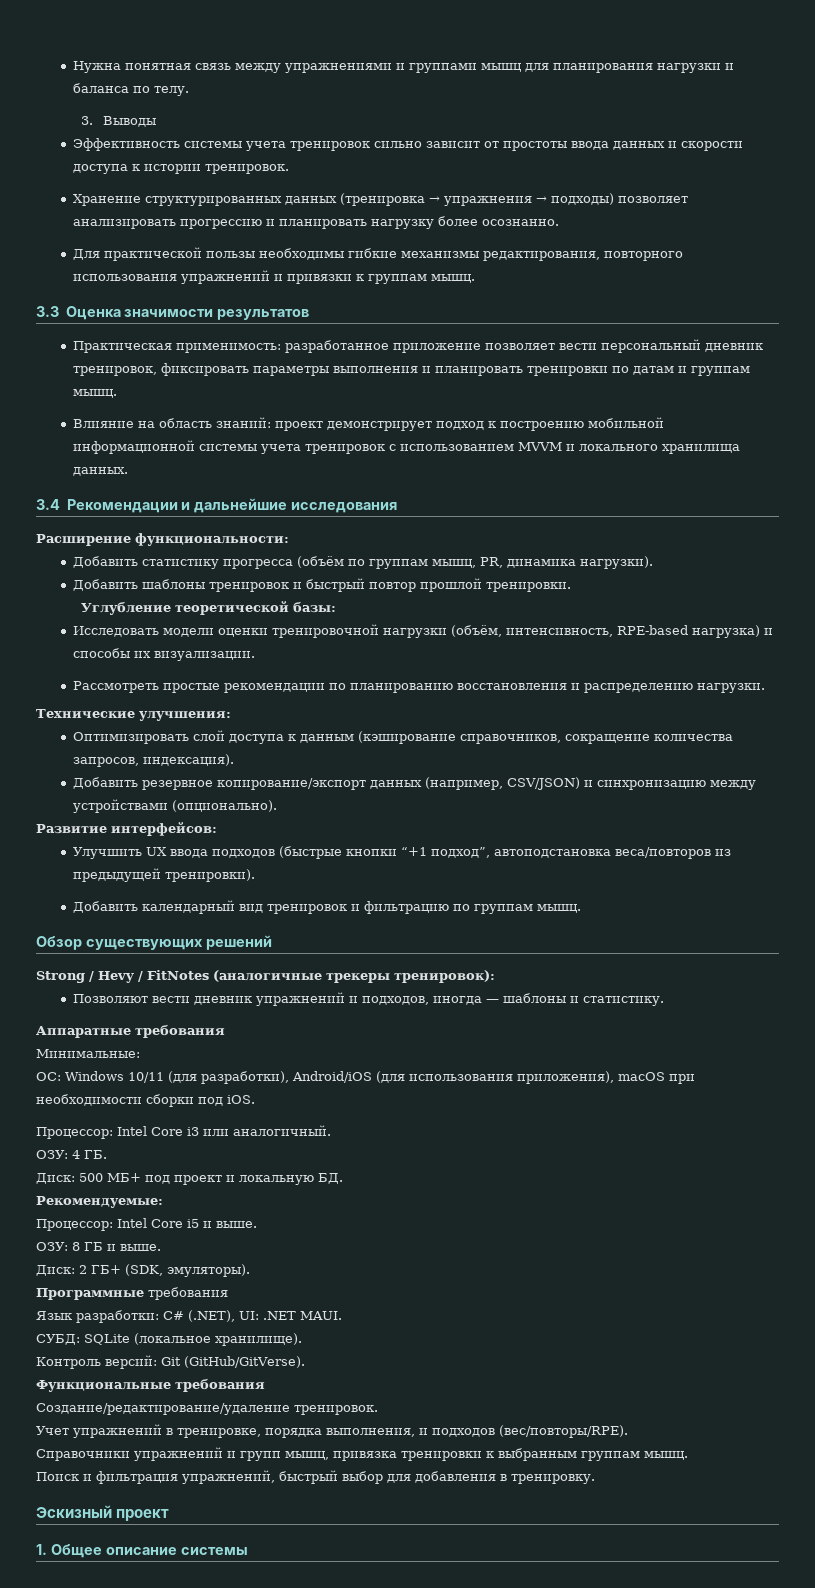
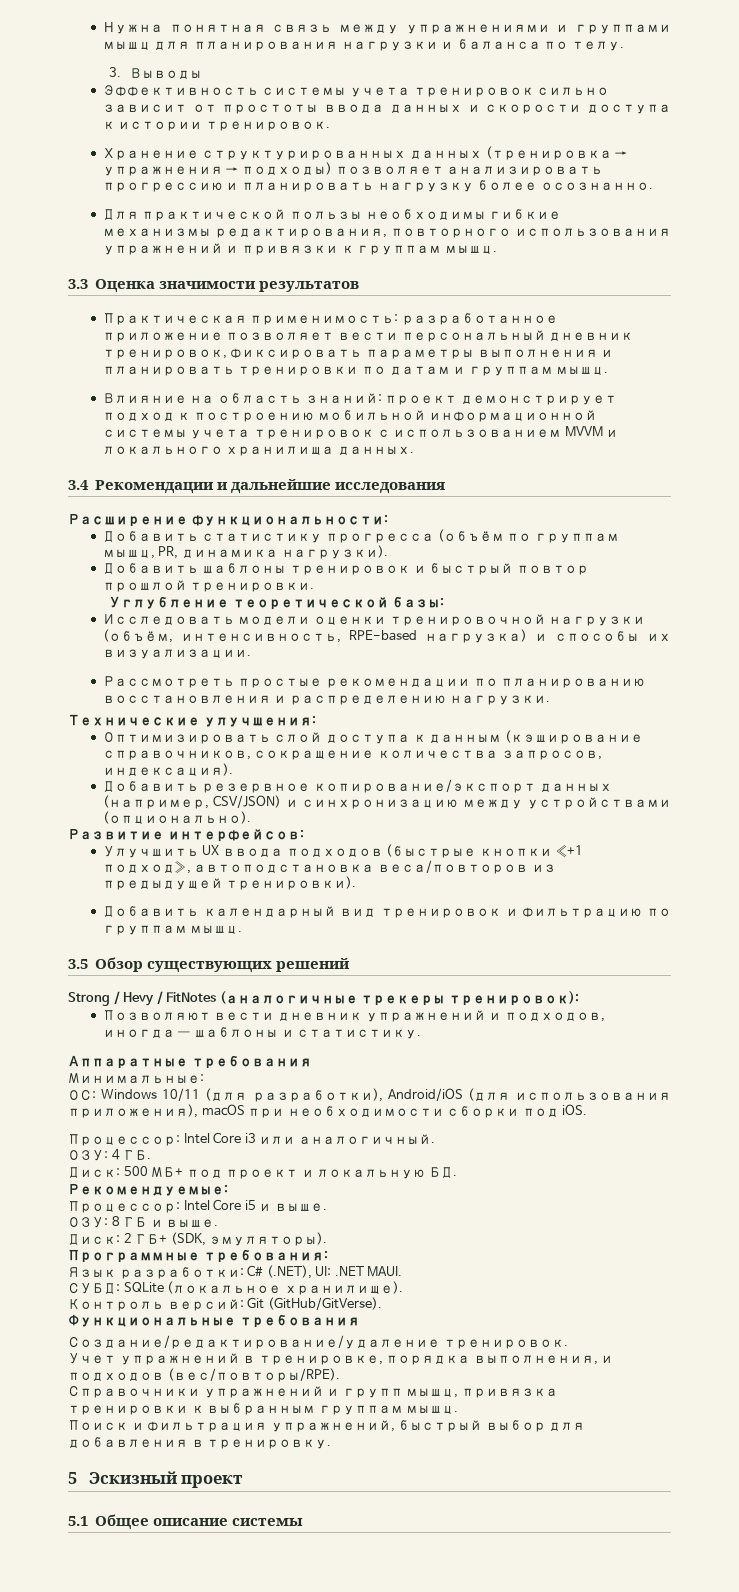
[400,847,490,858] “+1 подход”, -> [555,844,584,858] [102,860,191,874] «+1 подход»,
(581, 908) none -> [68,959,88,969] 3.5
[148,1287,228,1300] требования -> [203,1249,328,1263] требования:
(595, 1479) none -> [68,1472,77,1484] 5
[36,1544,47,1555] 1. -> [68,1516,88,1526] 5.1

